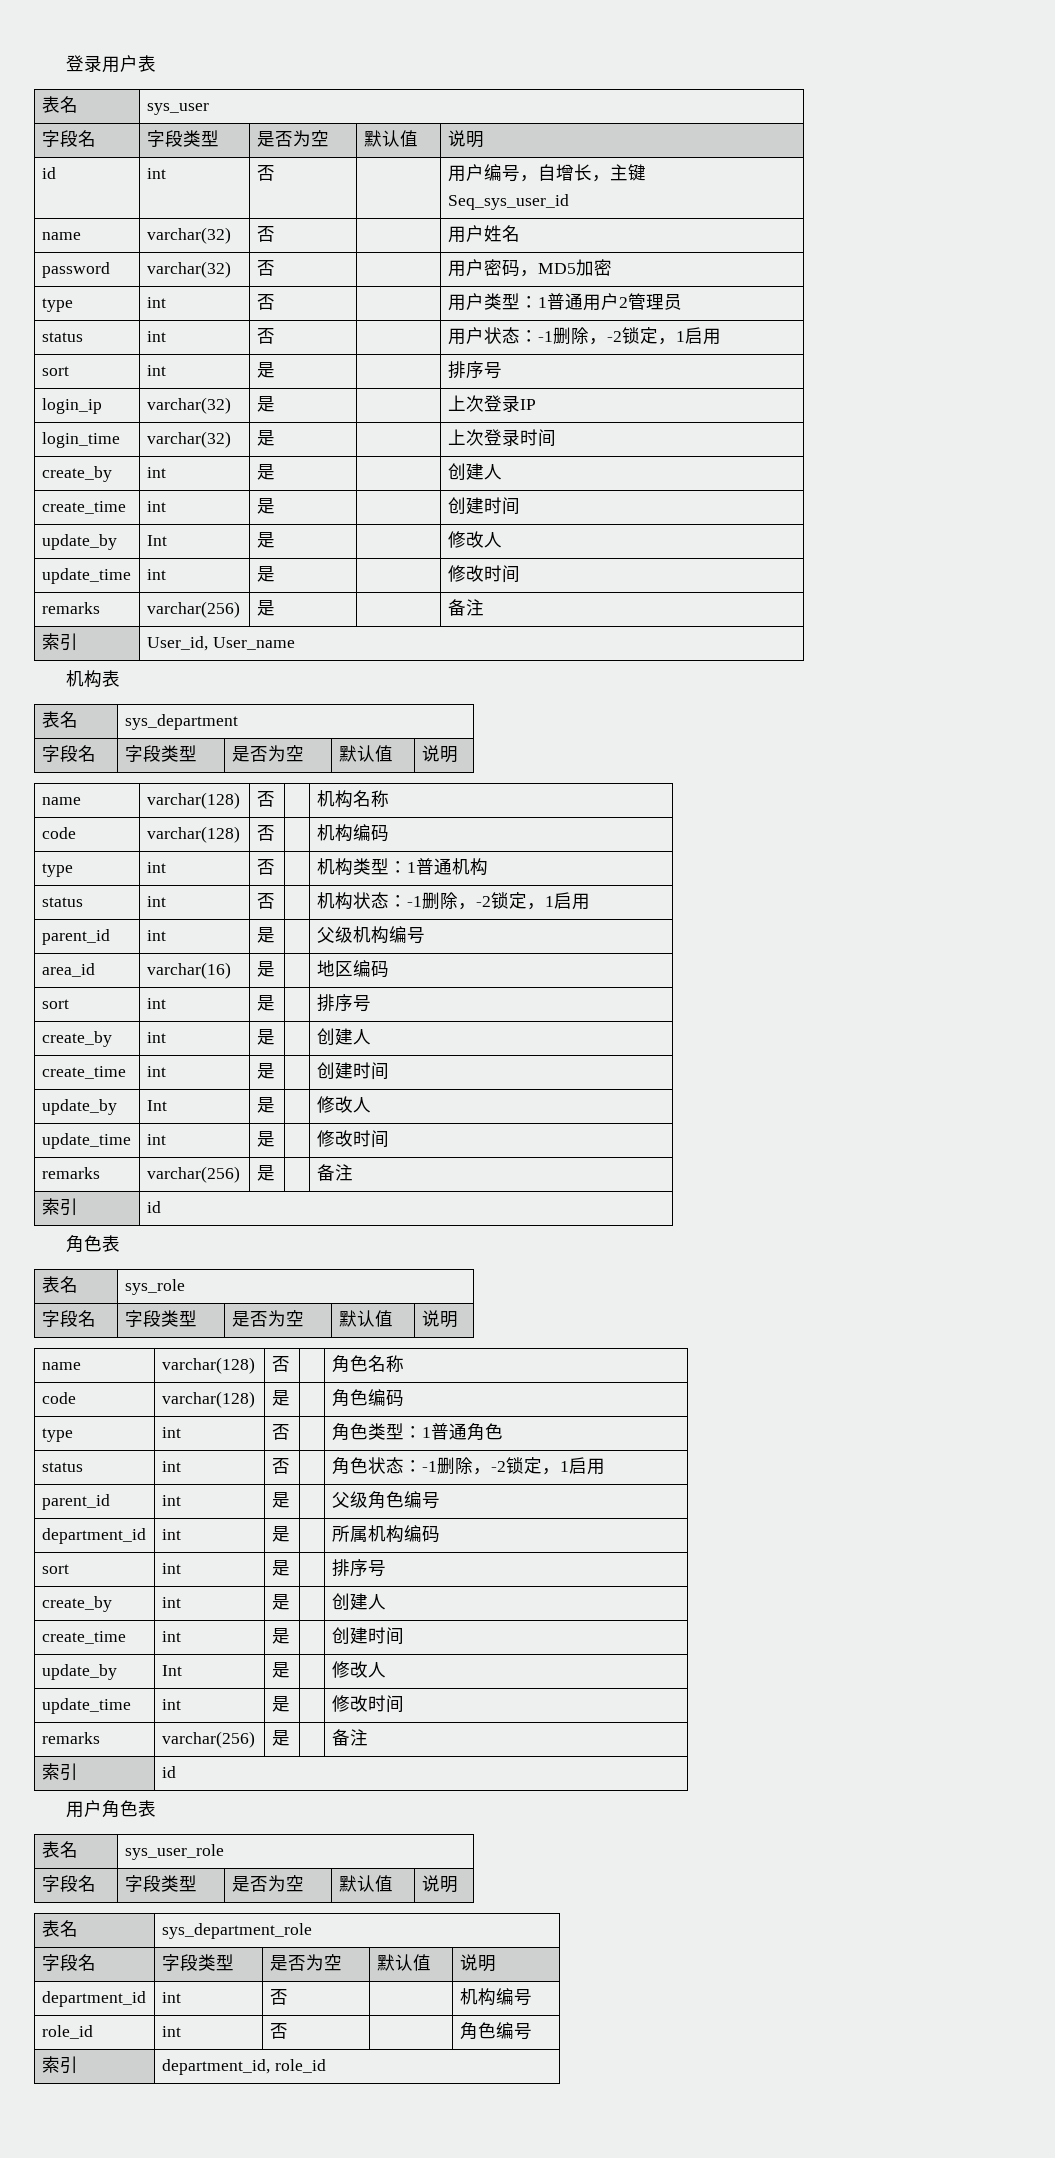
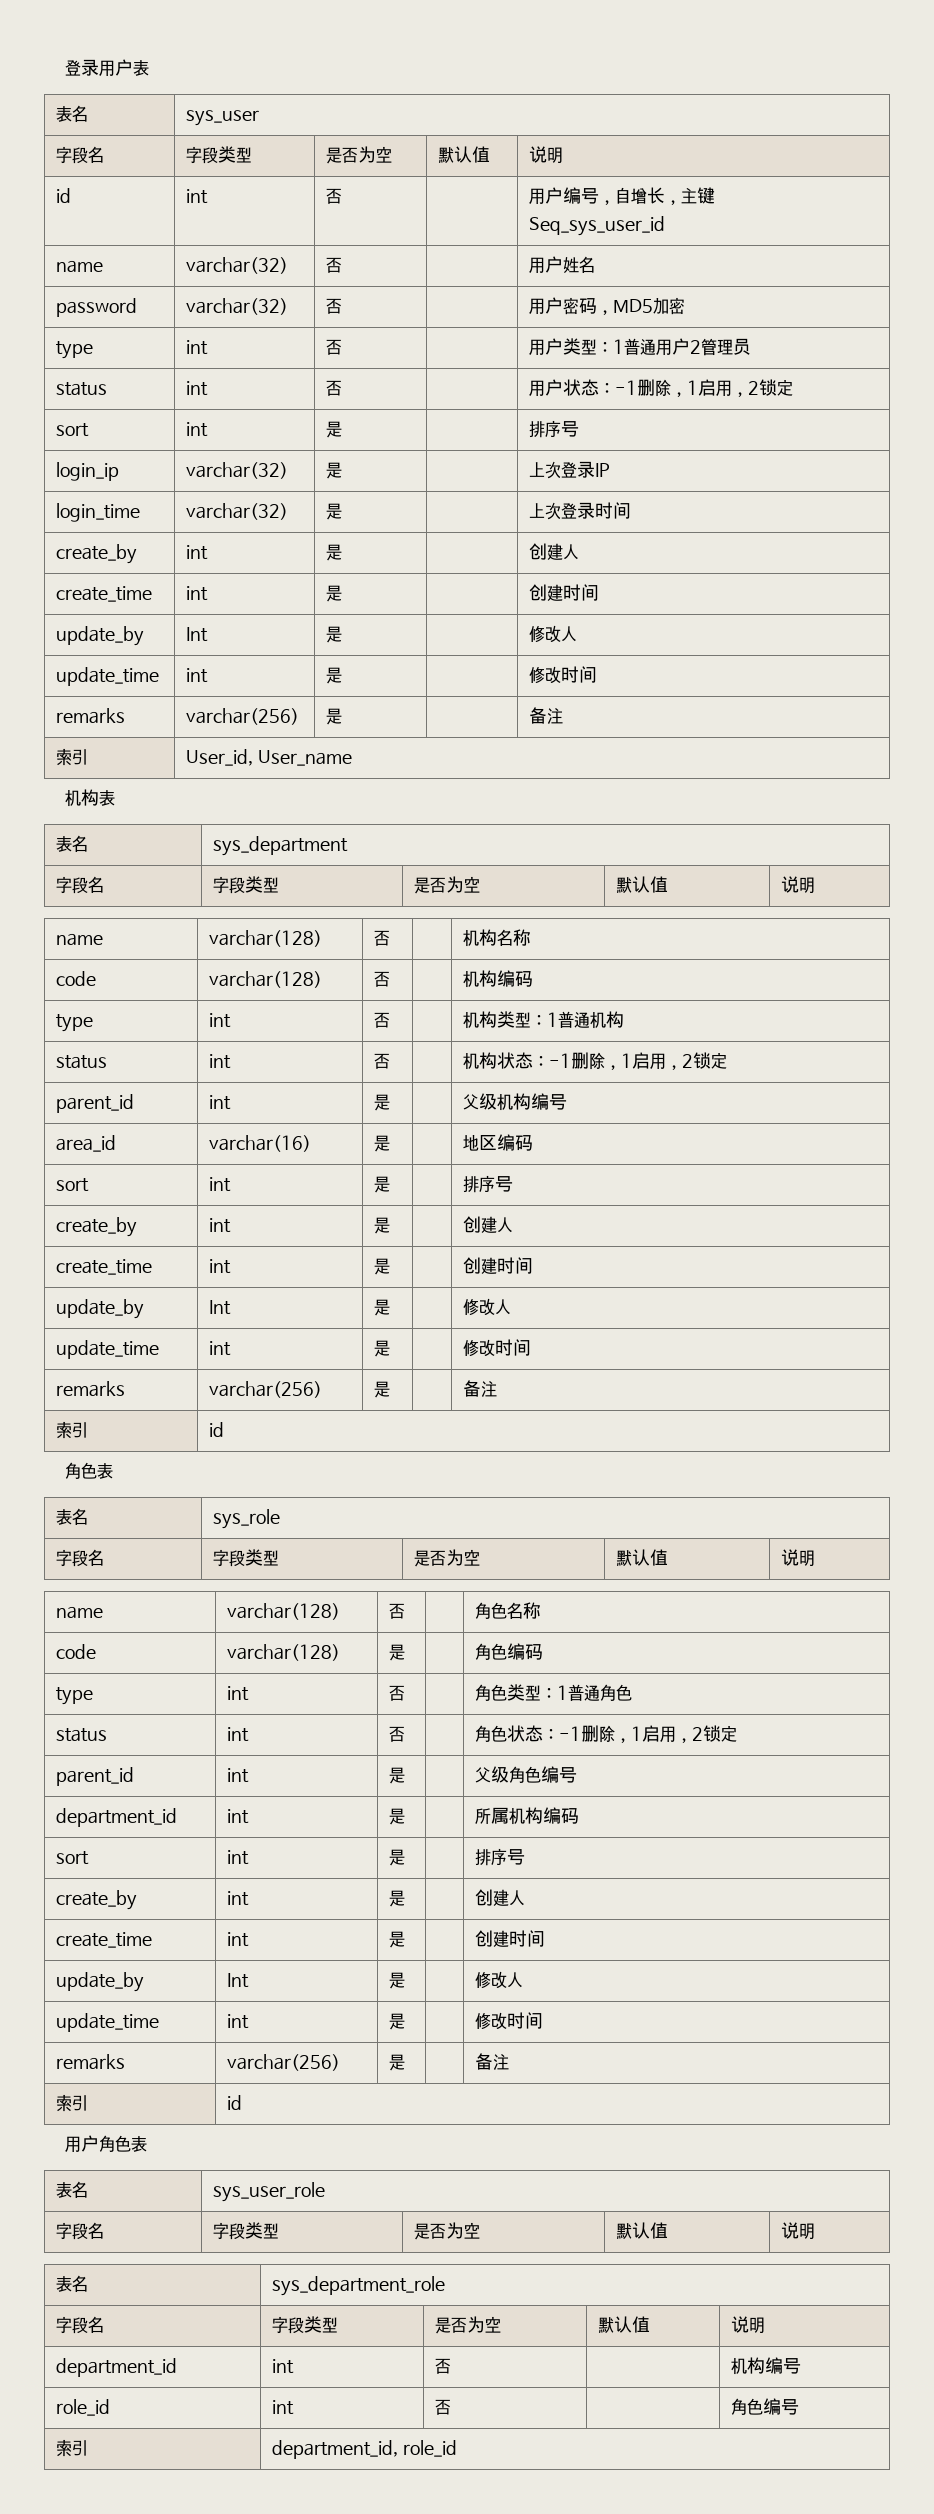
[606,327,721,345] -2锁定，1启用 -> [686,379,793,397] 1启用，2锁定
[475,892,590,910] -2锁定，1启用 -> [620,1052,727,1070] 1启用，2锁定
[490,1457,605,1475] -2锁定，1启用 -> [630,1725,737,1743] 1启用，2锁定

